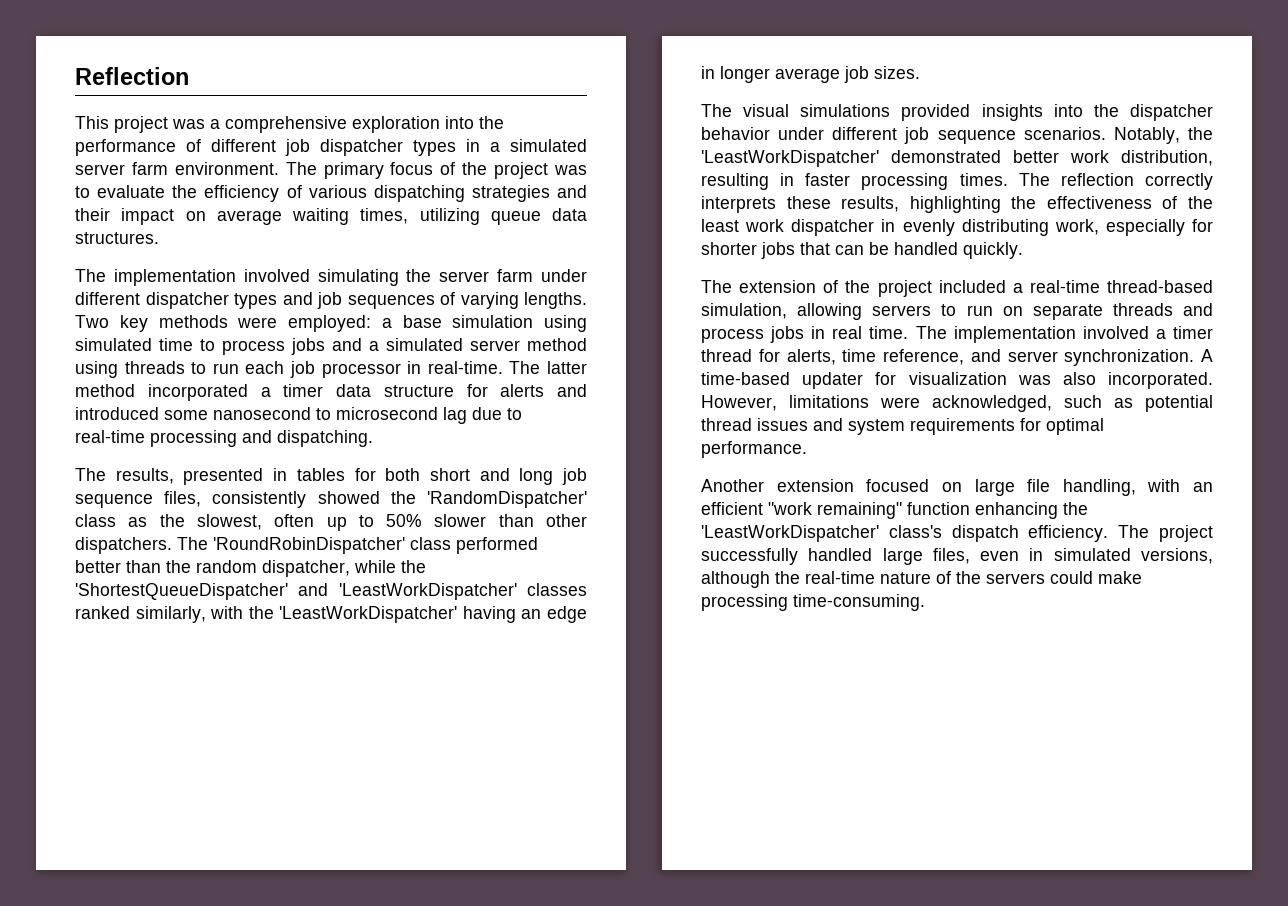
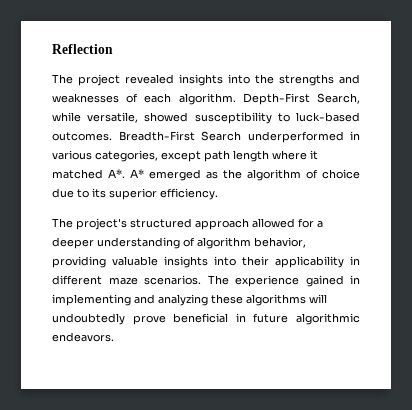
[75,116,504,133] [75,139,587,156] [75,162,588,179] [75,185,587,202] [75,208,587,225] [75,232,159,244] [75,269,587,286] [75,292,587,309] [75,315,587,332] [75,338,587,355] [75,361,587,378] [75,384,587,401] [75,407,522,424] [75,430,373,447] [75,468,587,485] [75,491,587,508] [75,514,587,531] [75,537,538,554] [75,560,426,577] [75,583,587,600] [75,606,587,623] [701,66,920,83] [701,104,1213,121] [701,127,1213,144] [701,150,1213,167] [701,173,1213,190] [701,196,1213,213] [701,219,1213,236] [701,242,1023,259] [701,280,1213,297] [701,303,1213,320] [701,326,1213,343] [701,349,1213,366] [701,372,1213,389] [701,395,1213,412] [701,418,1104,435] [701,441,807,458] [701,479,1213,496] [701,502,1088,519] [701,525,1213,542] [701,548,1213,565] [701,571,1142,588] [701,594,925,611] This project was a comprehensive exploration into the performance of different job dispatcher types in a simulated server farm environment. The primary focus of the project was to evaluate the efficiency of various dispatching strategies and their impact on average waiting times, utilizing queue data structures. // The implementation involved simulating the server farm under different dispatcher types and job sequences of varying lengths. Two key methods were employed: a base simulation using simulated time to process jobs and a simulated server method using threads to run each job processor in real-time. The latter method incorporated a timer data structure for alerts and introduced some nanosecond to microsecond lag due to real-time processing and dispatching. // The results, presented in tables for both short and long job sequence files, consistently showed the 'RandomDispatcher' class as the slowest, often up to 50% slower than other dispatchers. The 'RoundRobinDispatcher' class performed better than the random dispatcher, while the 'ShortestQueueDispatcher' and 'LeastWorkDispatcher' classes ranked similarly, with the 'LeastWorkDispatcher' having an edge in longer average job sizes. // The visual simulations provided insights into the dispatcher behavior under different job sequence scenarios. Notably, the 'LeastWorkDispatcher' demonstrated better work distribution, resulting in faster processing times. The reflection correctly interprets these results, highlighting the effectiveness of the least work dispatcher in evenly distributing work, especially for shorter jobs that can be handled quickly. // The extension of the project included a real-time thread-based simulation, allowing servers to run on separate threads and process jobs in real time. The implementation involved a timer thread for alerts, time reference, and server synchronization. A time-based updater for visualization was also incorporated. However, limitations were acknowledged, such as potential thread issues and system requirements for optimal performance. // Another extension focused on large file handling, with an efficient "work remaining" function enhancing the 'LeastWorkDispatcher' class's dispatch efficiency. The project successfully handled large files, even in simulated versions, although the real-time nature of the servers could make processing time-consuming. -> [52,74,360,86] [52,93,360,105] [52,112,360,124] [52,131,360,143] [52,150,318,162] [52,169,360,181] [52,188,218,200] [52,218,323,230] [52,237,306,249] [52,256,360,268] [52,275,360,287] [52,294,327,306] [52,313,360,325] [52,332,114,342] The project revealed insights into the strengths and weaknesses of each algorithm. Depth-First Search, while versatile, showed susceptibility to luck-based outcomes. Breadth-First Search underperformed in various categories, except path length where it matched A*. A* emerged as the algorithm of choice due to its superior efficiency. // The project's structured approach allowed for a deeper understanding of algorithm behavior, providing valuable insights into their applicability in different maze scenarios. The experience gained in implementing and analyzing these algorithms will undoubtedly prove beneficial in future algorithmic endeavors.

